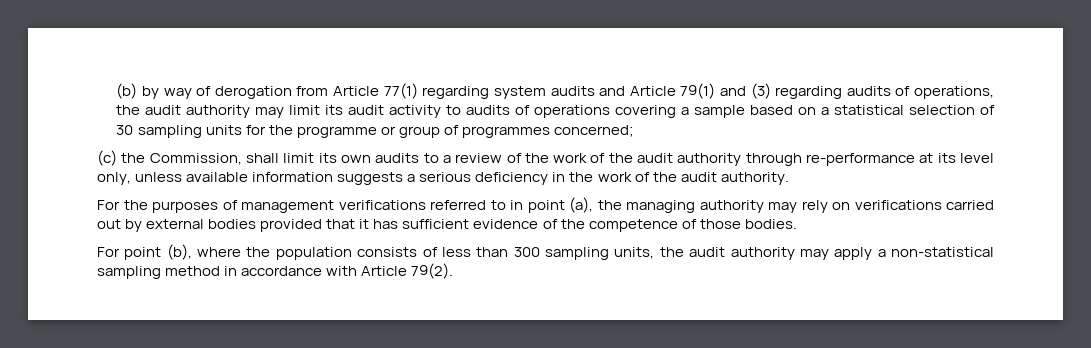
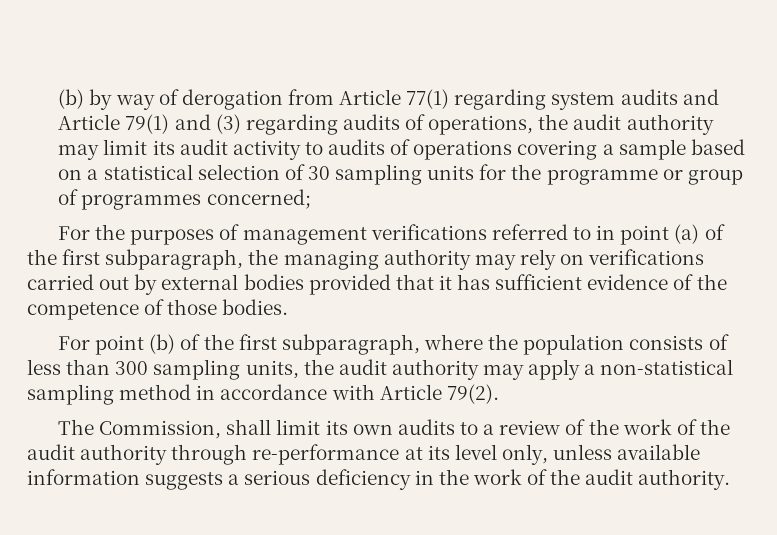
[97,150,146,166] (c) the -> [58,224,725,245] [27,249,705,270] [27,274,727,295] [27,299,289,320] [58,334,729,355] [27,359,734,380] [27,384,499,405] [58,419,95,435] For the purposes of management verifications referred to in point (a) of the first subparagraph, the managing authority may rely on verifications carried out by external bodies provided that it has sufficient evidence of the competence of those bodies. // For point (b) of the first subparagraph, where the population consists of less than 300 sampling units, the audit authority may apply a non-statistical sampling method in accordance with Article 79(2). // The
[97,197,994,213] [97,219,797,232] [97,244,994,260] [97,263,454,279] // For the purposes of management verifications referred to in point (a), the managing authority may rely on verifications carried out by external bodies provided that it has sufficient evidence of the competence of those bodies. // For point (b), where the population consists of less than 300 sampling units, the audit authority may apply a non-statistical sampling method in accordance with Article 79(2). -> (731, 479) none

